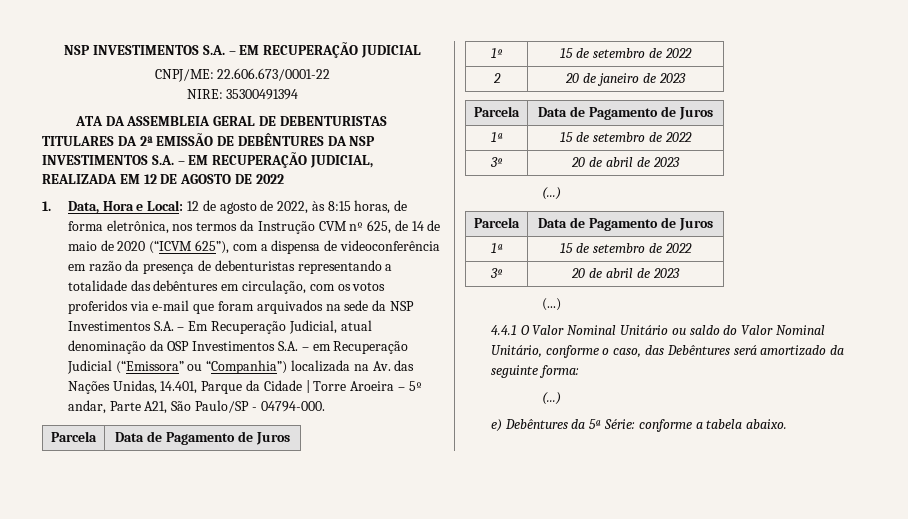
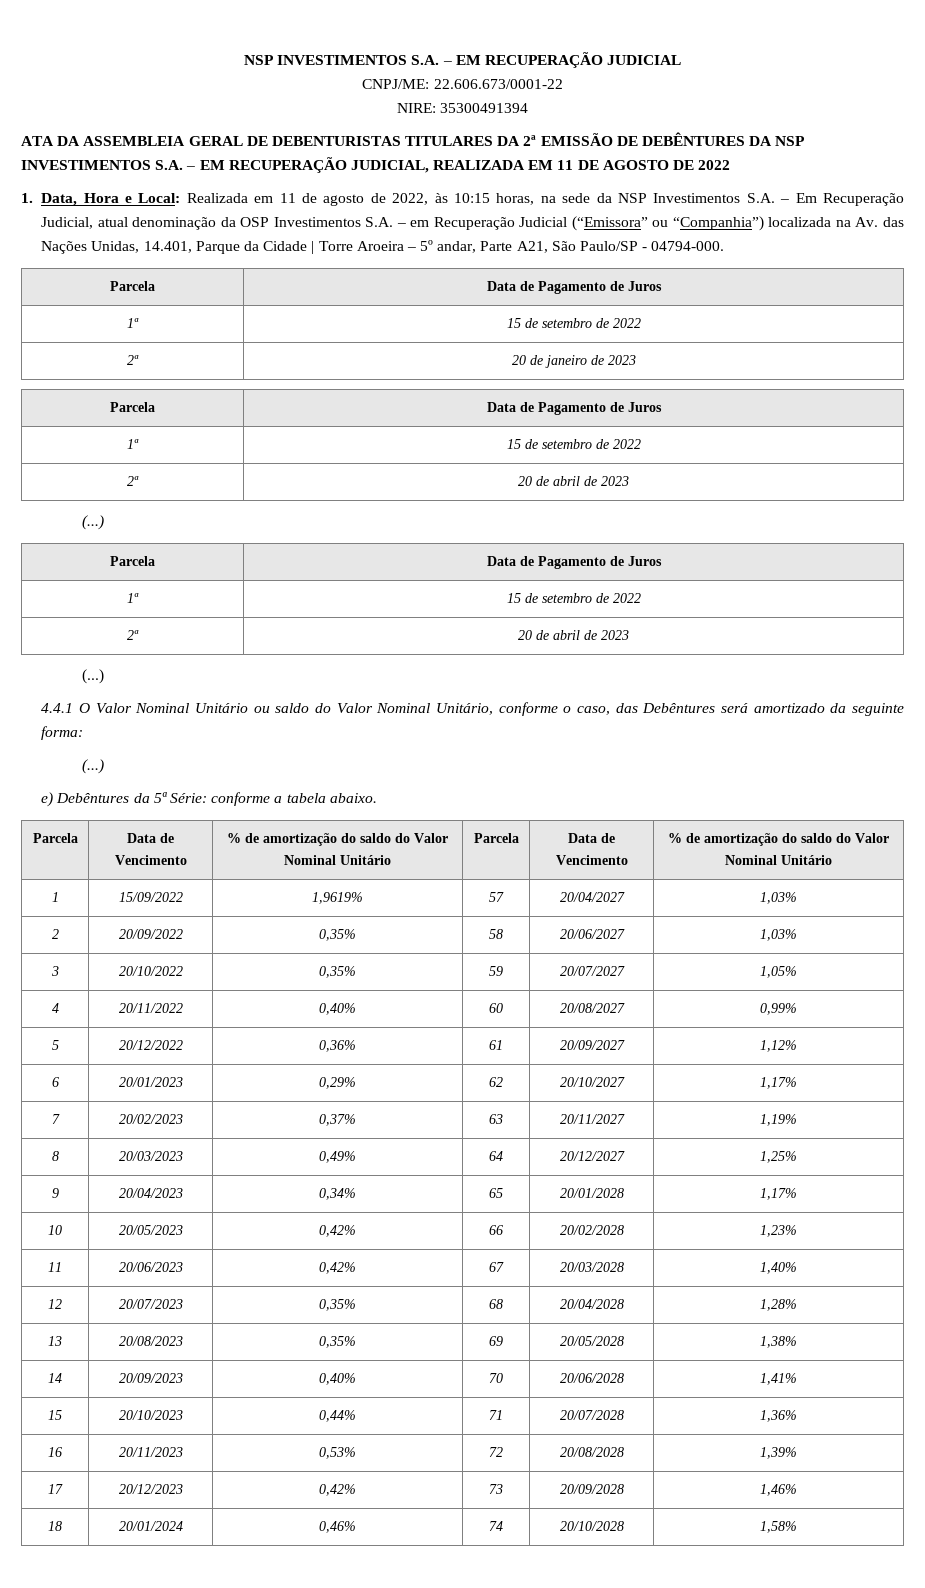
[143,174,157,184] 12 -> [557,160,574,170] 11
[186,201,199,211] 12 -> [186,193,296,203] Realizada em 11
[327,200,408,214] [67,220,441,234] [67,240,440,254] [67,260,393,274] [67,280,386,294] [67,300,323,314] 8:15 horas, de forma eletrônica, nos termos da Instrução CVM nº 625, de 14 de maio de 2020 (“ICVM 625”), com a dispensa de videoconferência em razão da presença de debenturistas representando a totalidade das debêntures em circulação, com os votos proferidos via e-mail que foram arquivados -> [454,193,535,205] 10:15 horas,
[491,48,502,58] [560,48,692,58] [492,73,501,83] 1º | 15 de setembro de 2022 // 2 -> [127,318,139,328] [506,318,641,328] [127,355,139,365] 1ª | 15 de setembro de 2022 // 2ª
[490,157,502,167] 3º -> [127,476,139,486] 2ª
[490,268,502,278] 3º -> [127,630,139,640] 2ª
(788, 424) none -> [32,833,78,843] [127,833,174,843] [114,855,187,865] [227,833,448,846] [284,855,391,865] [473,833,519,843] [568,833,615,843] [555,855,628,865] [668,833,889,846] [725,855,832,865] [51,892,59,902] [118,892,183,902] [312,892,363,904] [489,892,504,902] [559,892,625,902] [760,892,797,904] [51,929,59,939] [118,929,183,939] [319,929,356,941] [489,929,503,939] [559,929,625,939] [760,929,797,941] [50,966,59,976] [118,966,183,976] [319,966,356,978] [489,966,503,976] [559,966,625,976] [760,966,797,978] [51,1003,59,1013] [118,1003,183,1013] [319,1003,356,1015] [489,1003,503,1013] [559,1003,625,1013] [760,1003,797,1015] [51,1040,59,1050] [118,1040,183,1050] [319,1040,356,1052] [489,1040,503,1050] [559,1040,625,1050] [760,1040,797,1052] [51,1077,59,1087] [118,1077,183,1087] [319,1077,356,1089] [489,1077,503,1087] [559,1077,625,1087] [760,1077,797,1089] [51,1114,60,1124] [118,1114,183,1124] [319,1114,356,1126] [489,1114,503,1124] [559,1114,625,1124] [760,1114,797,1126] [51,1151,59,1161] [118,1151,183,1161] [319,1151,356,1163] [489,1151,503,1161] [559,1151,625,1161] [760,1151,797,1163] [51,1188,59,1198] [118,1188,183,1198] [319,1188,356,1200] [489,1188,503,1198] [559,1188,624,1198] [760,1188,797,1200] [48,1225,62,1235] [118,1225,183,1235] [319,1225,356,1237] [489,1225,503,1235] [559,1225,624,1235] [760,1225,797,1237] [48,1262,62,1272] [118,1262,183,1272] [319,1262,356,1274] [489,1262,504,1272] [559,1262,624,1272] [760,1262,797,1274] [48,1299,62,1309] [118,1299,183,1309] [319,1299,356,1311] [489,1299,503,1309] [559,1299,624,1309] [760,1299,797,1311] [48,1336,62,1346] [118,1336,183,1346] [319,1336,356,1348] [489,1336,503,1346] [559,1336,624,1346] [760,1336,797,1348] [48,1373,62,1383] [118,1373,183,1383] [319,1373,356,1385] [489,1373,503,1383] [559,1373,624,1383] [760,1373,797,1385] [48,1410,62,1420] [118,1410,183,1420] [319,1410,356,1422] [489,1410,503,1420] [559,1410,624,1420] [760,1410,797,1422] [48,1447,62,1457] [118,1447,183,1457] [319,1447,356,1459] [489,1447,503,1457] [559,1447,624,1457] [760,1447,797,1459] [48,1484,63,1494] [118,1484,183,1494] [319,1484,356,1496] [489,1484,503,1494] [559,1484,624,1494] [760,1484,797,1496] [48,1521,62,1531] [118,1521,183,1531] [319,1521,356,1533] [489,1521,503,1531] [559,1521,624,1531] [760,1521,797,1533] // Parcela | Data de Vencimento | % de amortização do saldo do Valor Nominal Unitário | Parcela | Data de Vencimento | % de amortização do saldo do Valor Nominal Unitário // 1 | 15/09/2022 | 1,9619% | 57 | 20/04/2027 | 1,03% // 2 | 20/09/2022 | 0,35% | 58 | 20/06/2027 | 1,03% // 3 | 20/10/2022 | 0,35% | 59 | 20/07/2027 | 1,05% // 4 | 20/11/2022 | 0,40% | 60 | 20/08/2027 | 0,99% // 5 | 20/12/2022 | 0,36% | 61 | 20/09/2027 | 1,12% // 6 | 20/01/2023 | 0,29% | 62 | 20/10/2027 | 1,17% // 7 | 20/02/2023 | 0,37% | 63 | 20/11/2027 | 1,19% // 8 | 20/03/2023 | 0,49% | 64 | 20/12/2027 | 1,25% // 9 | 20/04/2023 | 0,34% | 65 | 20/01/2028 | 1,17% // 10 | 20/05/2023 | 0,42% | 66 | 20/02/2028 | 1,23% // 11 | 20/06/2023 | 0,42% | 67 | 20/03/2028 | 1,40% // 12 | 20/07/2023 | 0,35% | 68 | 20/04/2028 | 1,28% // 13 | 20/08/2023 | 0,35% | 69 | 20/05/2028 | 1,38% // 14 | 20/09/2023 | 0,40% | 70 | 20/06/2028 | 1,41% // 15 | 20/10/2023 | 0,44% | 71 | 20/07/2028 | 1,36% // 16 | 20/11/2023 | 0,53% | 72 | 20/08/2028 | 1,39% // 17 | 20/12/2023 | 0,42% | 73 | 20/09/2028 | 1,46% // 18 | 20/01/2024 | 0,46% | 74 | 20/10/2028 | 1,58%

